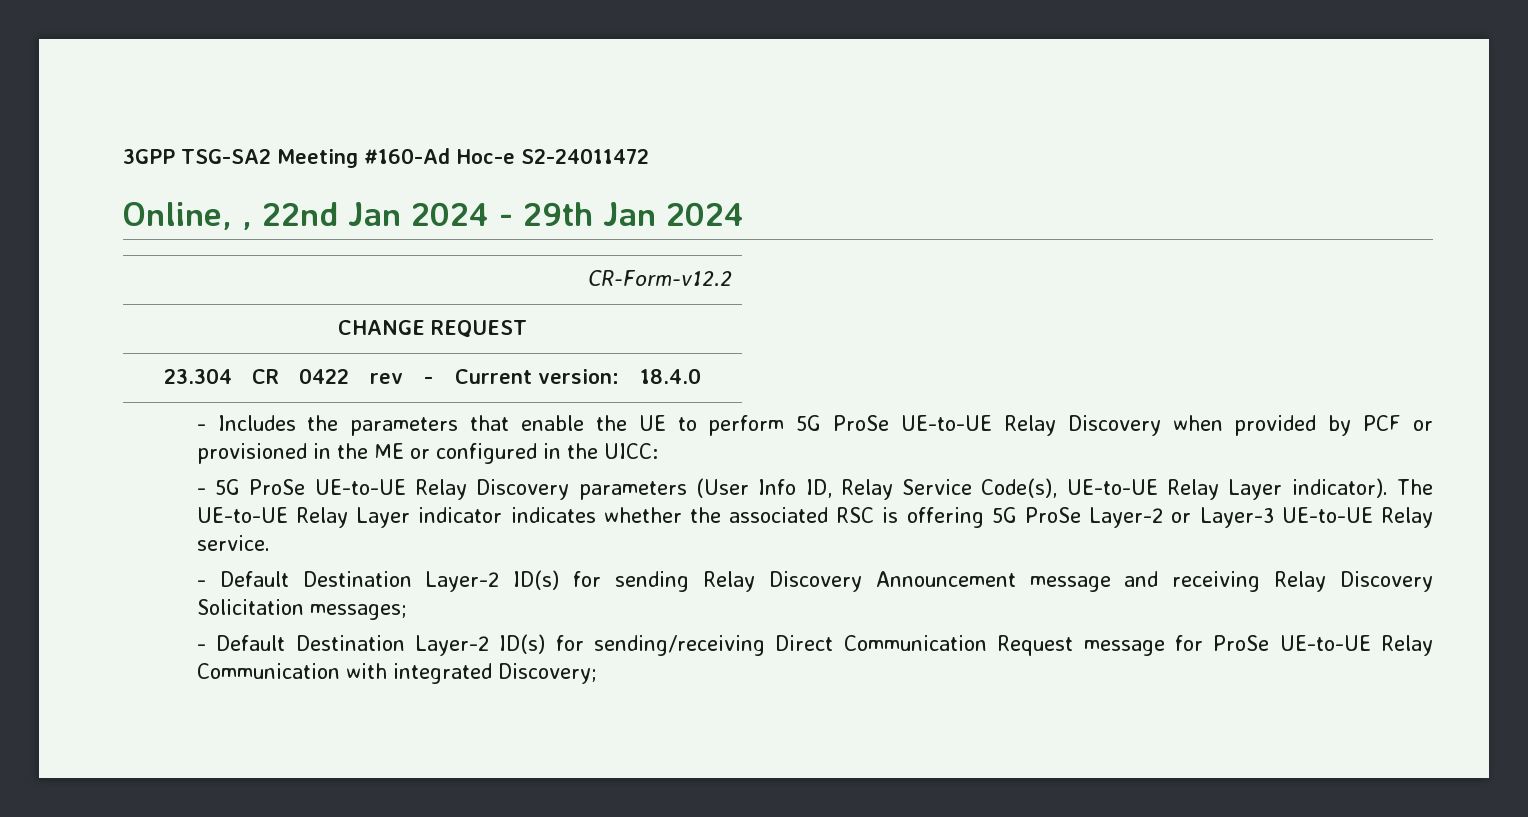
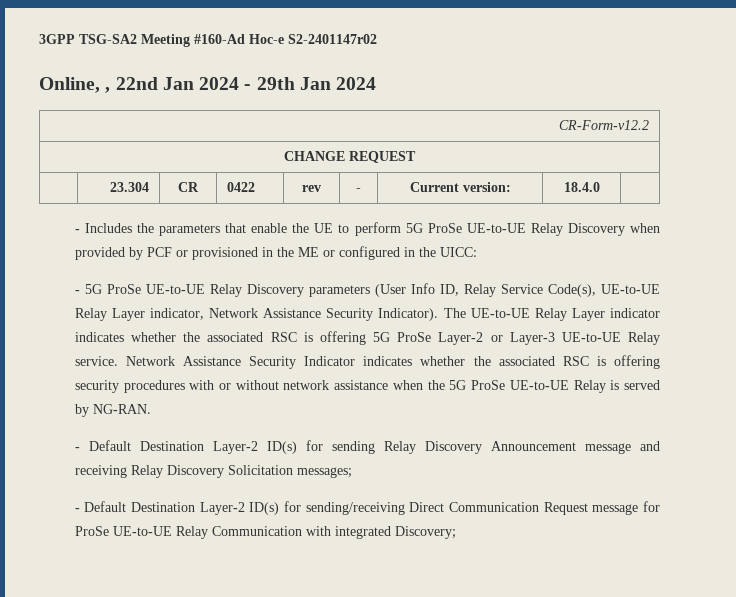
[521,148,649,164] S2-24011472 -> [288,34,377,44] S2-2401147r02
[1291,478,1388,498] indicator). -> [150,308,439,321] indicator, Network Assistance Security Indicator).
(270, 543) none -> [125,355,661,369] [74,380,660,393] [74,404,151,417] Network Assistance Security Indicator indicates whether the associated RSC is offering security procedures with or without network assistance when the 5G ProSe UE-to-UE Relay is served by NG-RAN.

